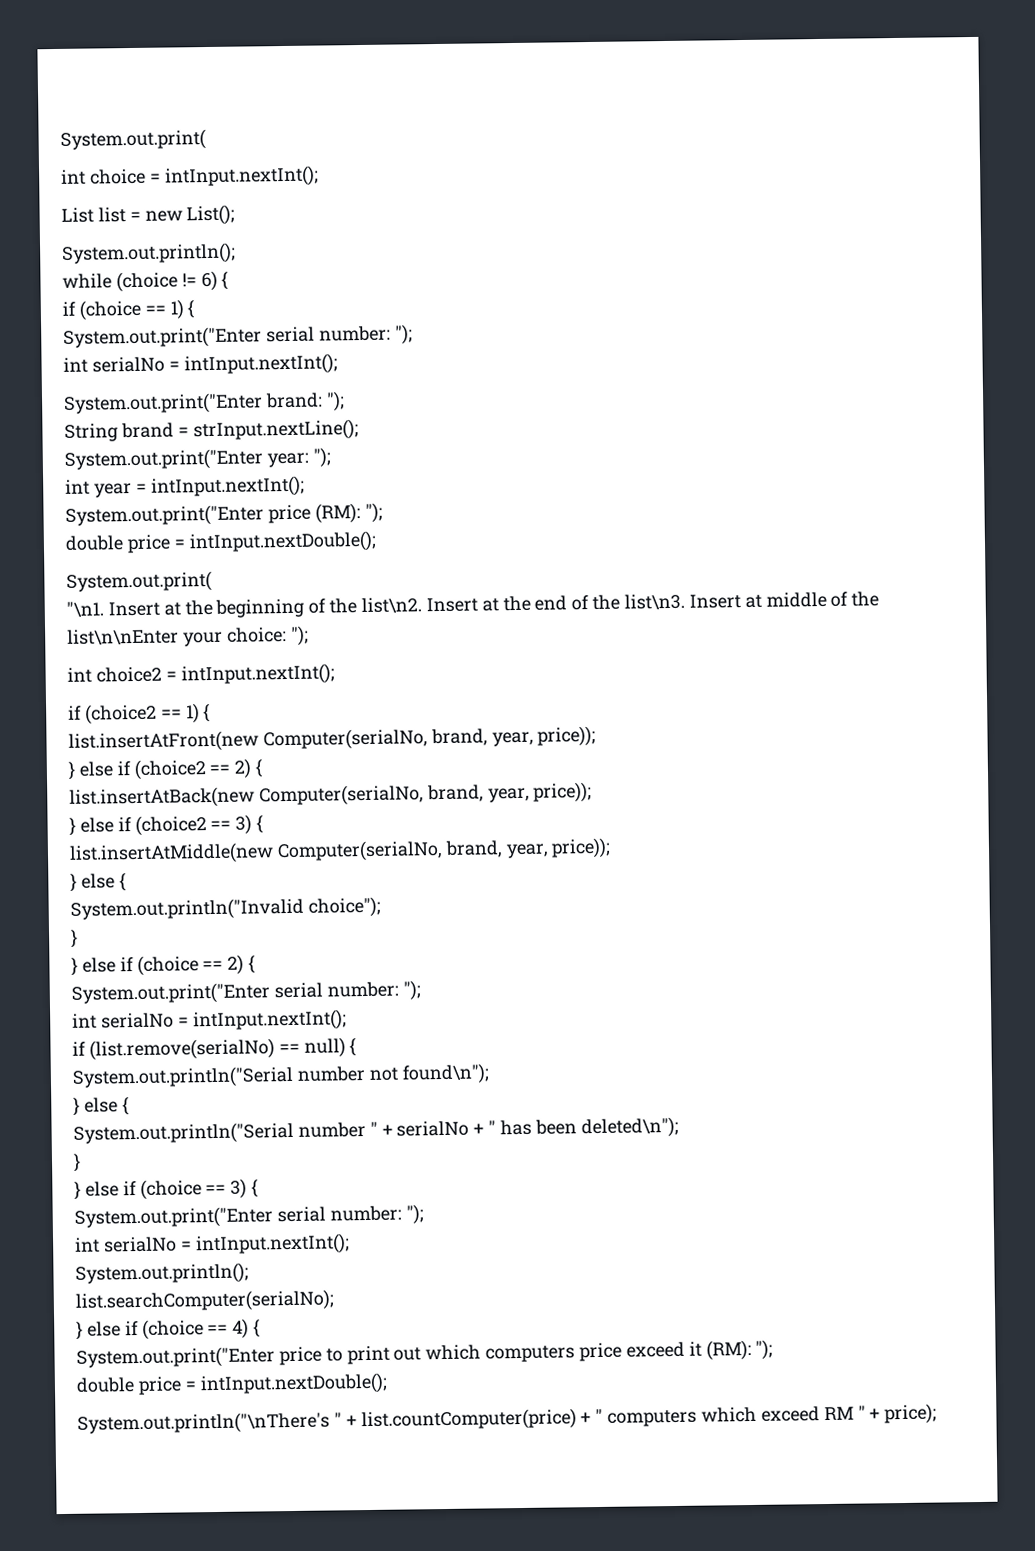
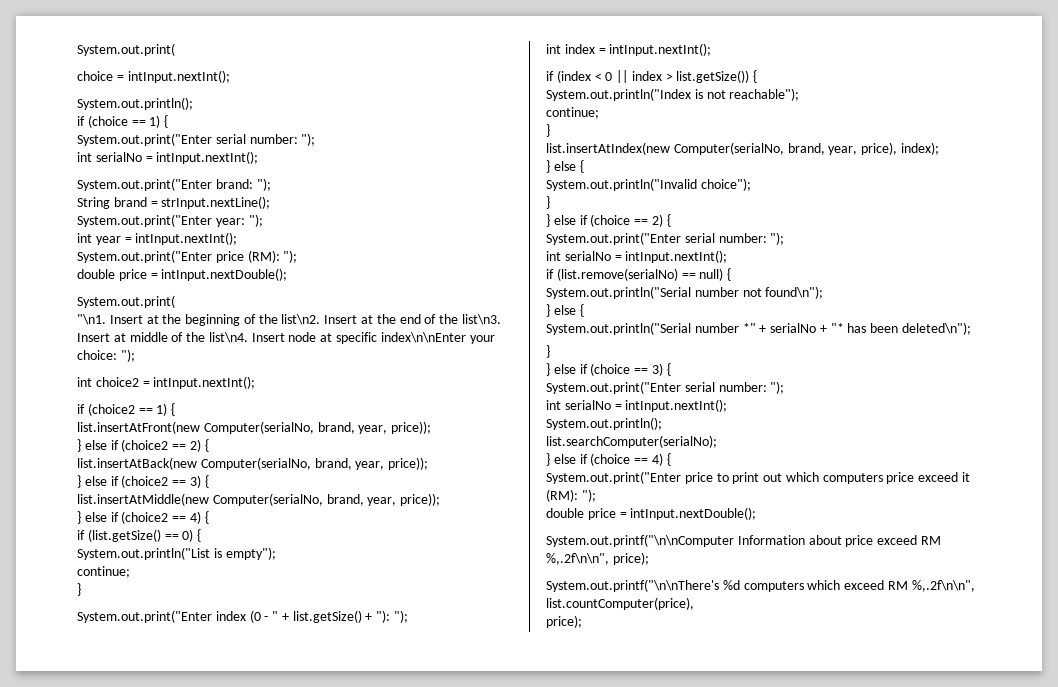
[60,129,206,151] [61,169,86,185] System.out.print( // int -> [77,43,175,56] System.out.print( //
[61,204,236,226] [62,242,236,265] [62,270,229,293] List list = new List(); // System.out.println(); // while (choice != 6) { -> [77,97,193,110] System.out.println();
[67,628,179,646] list\n\nEnter -> [208,332,466,344] list\n4. Insert node at specific index\n\nEnter
(612, 848) none -> [77,511,209,524] [77,529,202,542] [77,547,276,560] [77,566,130,578] [77,583,81,596] [77,610,409,623] [546,43,712,56] [546,70,758,83] [546,88,800,101] [546,107,599,119] [546,124,550,137] [546,142,939,155] // } else if (choice2 == 4) { // if (list.getSize() == 0) { // System.out.println("List is empty"); // continue; // } // System.out.print("Enter index (0 - " + list.getSize() + "): "); // int index = intInput.nextInt(); // if (index < 0 || index > list.getSize()) { // System.out.println("Index is not reachable"); // continue; // } // list.insertAtIndex(new Computer(serialNo, brand, year, price), index);
[369,1121,378,1136] " -> [742,323,756,333] *"
[488,1120,497,1135] " -> [830,323,844,333] "*
[77,1408,604,1435] System.out.println("\nThere's " + list.countComputer(price) + " -> [546,534,941,547] [546,552,649,565] [546,579,740,592] System.out.printf("\n\nComputer Information about price exceed RM %,.2f\n\n", price); // System.out.printf("\n\nThere's %d
[857,1405,881,1420] " + -> [911,580,975,592] [546,597,694,610] %,.2f\n\n", list.countComputer(price), //

